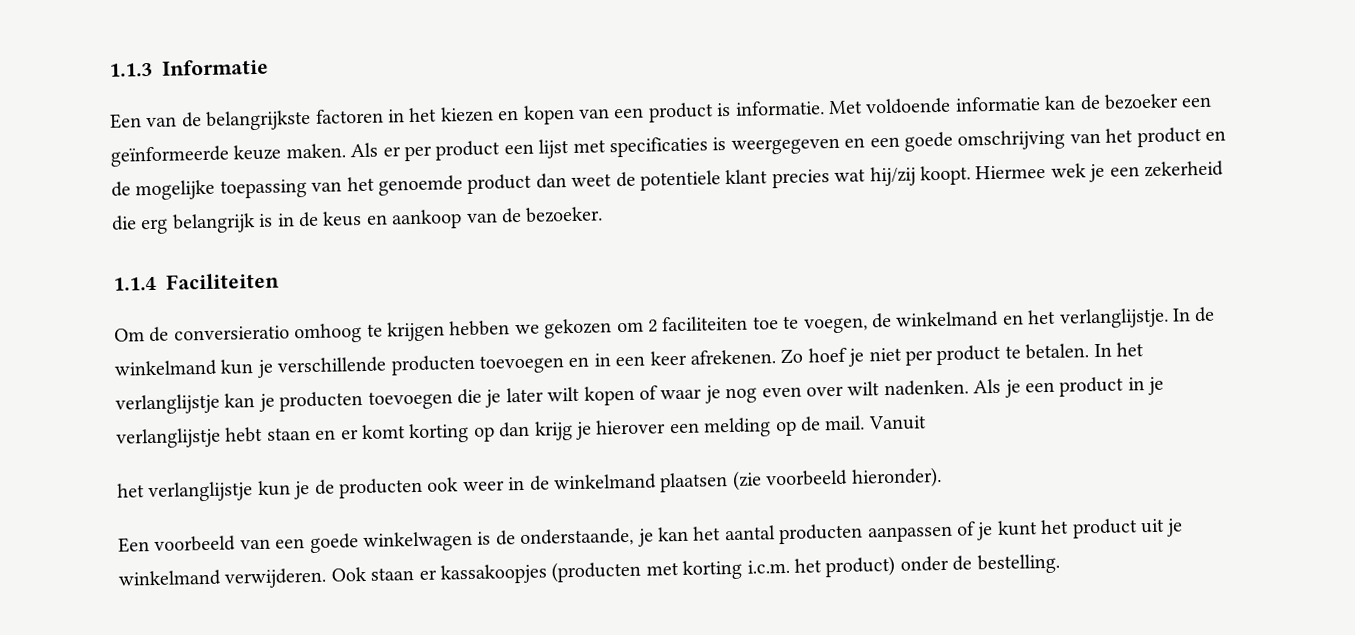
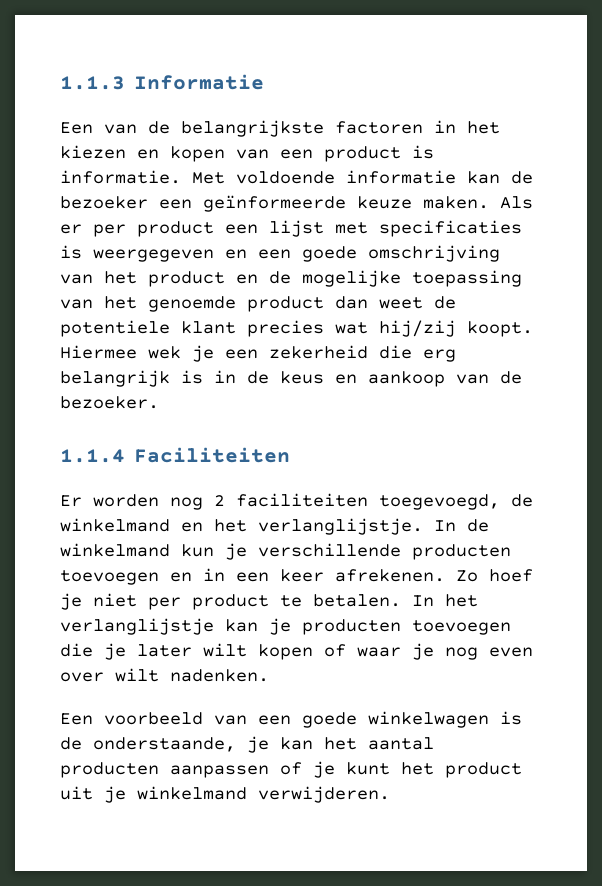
[114,315,868,344] Om de conversieratio omhoog te krijgen hebben we gekozen om 2 faciliteiten toe te voegen, -> [60,493,500,510] Er worden nog 2 faciliteiten toegevoegd,
[973,376,1165,398] [116,415,927,449] [117,467,942,503] Als je een product in je verlanglijstje hebt staan en er komt korting op dan krijg je hierover een melding op de mail. Vanuit // het verlanglijstje kun je de producten ook weer in de winkelmand plaatsen (zie voorbeeld hieronder). -> (269, 675) none
[330,553,1060,585] Ook staan er kassakoopjes (producten met korting i.c.m. het product) onder de bestelling. -> (390, 794) none

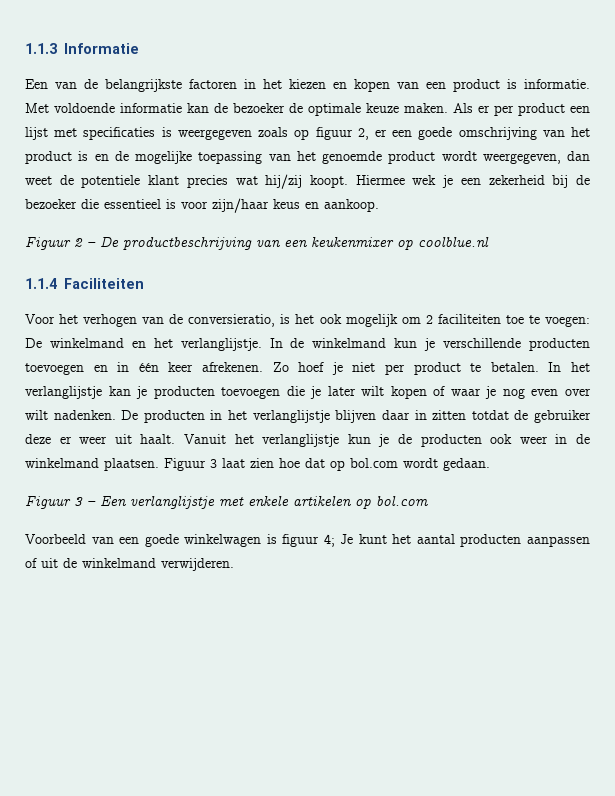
[159,195,346,212] een geïnformeerde -> [289,103,361,116] de optimale
[225,249,247,259] en -> [258,127,387,140] zoals op figuur 2, er
(225, 279) none -> [78,151,89,161] is
(324, 304) none -> [441,151,561,164] wordt weergegeven,
[379,345,456,362] [60,370,522,387] [60,396,159,409] [60,447,291,463] [60,493,533,510] die erg belangrijk is in de keus en aankoop van de bezoeker. // 1.1.4 Faciliteiten // Er worden nog 2 faciliteiten toegevoegd, de -> [552,175,590,188] [25,198,379,213] [25,236,489,250] [25,278,144,289] [25,314,590,327] [25,338,42,348] bij de bezoeker die essentieel is voor zijn/haar keus en aankoop. // Figuur 2 – De productbeschrijving van een keukenmixer op coolblue.nl // 1.1.4 Faciliteiten // Voor het verhogen van de conversieratio, is het ook mogelijk om 2 faciliteiten toe te voegen: De
[236,572,269,582] een -> [138,363,159,372] één
[60,712,203,725] // Een voorbeeld -> [121,410,592,423] [25,434,591,447] [25,458,490,471] [25,496,428,509] [25,534,86,544] De producten in het verlanglijstje blijven daar in zitten totdat de gebruiker deze er weer uit haalt. Vanuit het verlanglijstje kun je de producten ook weer in de winkelmand plaatsen. Figuur 3 laat zien hoe dat op bol.com wordt gedaan. // Figuur 3 – Een verlanglijstje met enkele artikelen op bol.com // Voorbeeld
[60,736,313,753] de onderstaande, je kan -> [282,534,387,547] figuur 4; Je kunt
[313,761,522,778] [60,786,126,803] je kunt het product uit je -> [41,558,77,568] uit de

